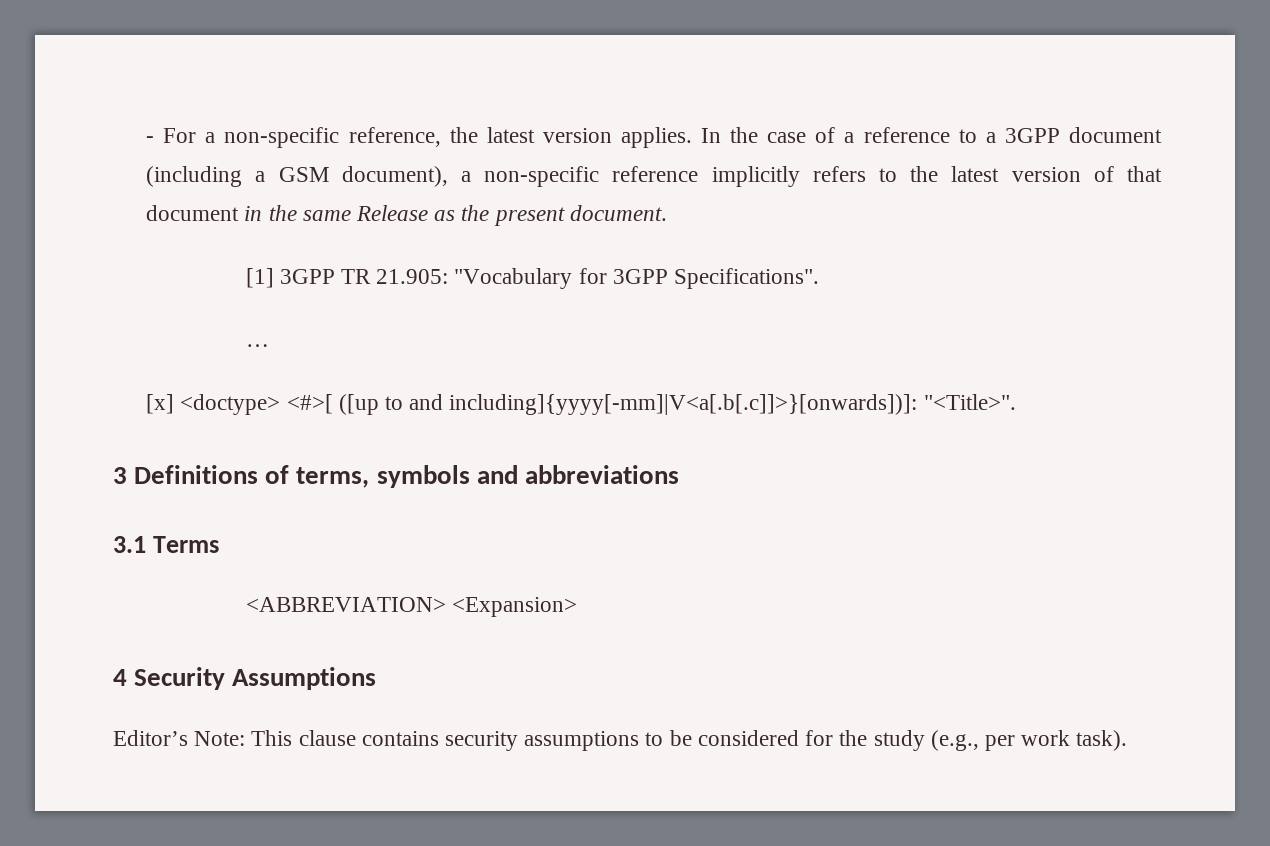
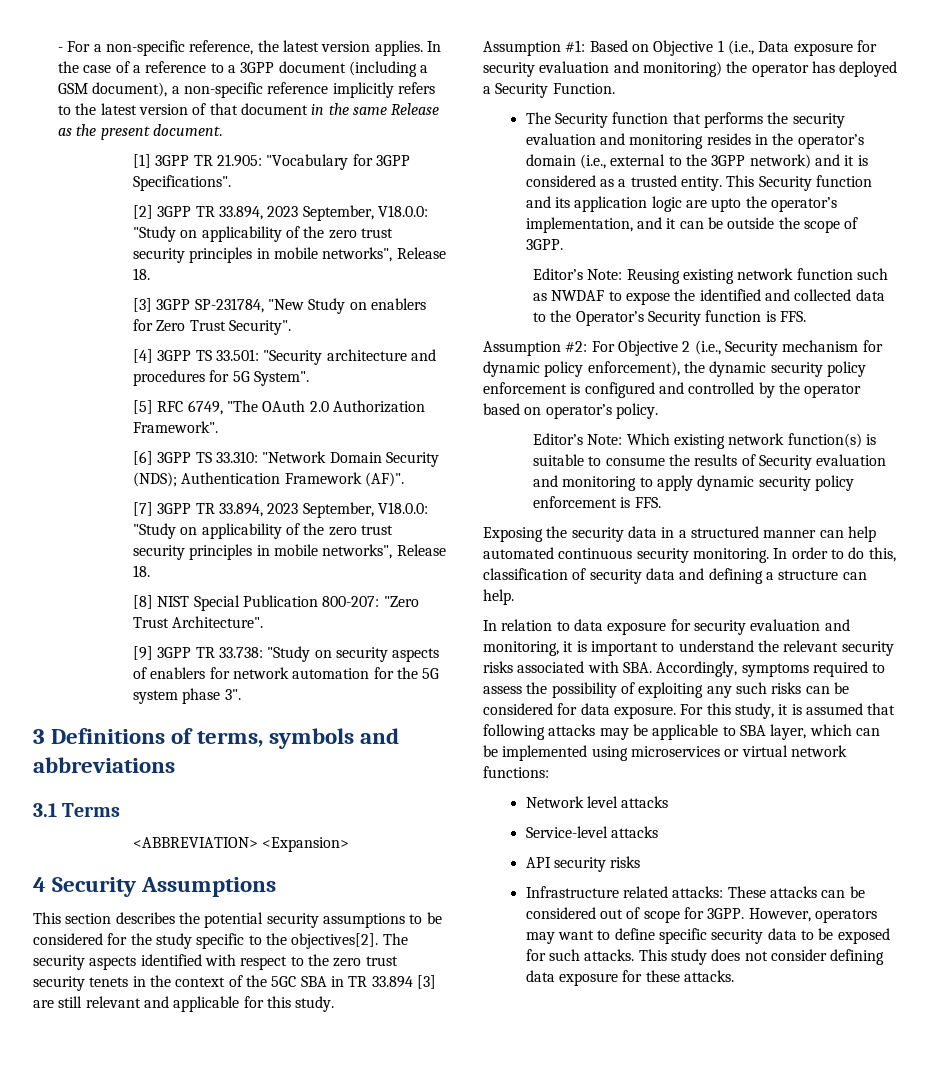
[245,344,269,347] [146,394,1016,415] … // [x] <doctype> <#>[ ([up to and including]{yyyy[-mm]|V<a[.b[.c]]>}[onwards])]: "<Title>". -> [133,205,428,221] [133,226,393,242] [133,247,446,263] [133,268,151,280] [133,298,426,314] [133,319,292,335] [133,349,436,365] [133,370,310,386] [133,400,425,415] [133,421,219,433] [133,451,439,467] [133,472,405,487] [133,502,428,518] [133,523,393,539] [133,544,446,560] [133,565,151,577] [133,595,419,611] [133,616,264,628] [133,646,440,662] [133,667,440,679] [133,688,241,704] [2] 3GPP TR 33.894, 2023 September, V18.0.0: "Study on applicability of the zero trust security principles in mobile networks", Release 18. // [3] 3GPP SP-231784, "New Study on enablers for Zero Trust Security". // [4] 3GPP TS 33.501: "Security architecture and procedures for 5G System". // [5] RFC 6749, "The OAuth 2.0 Authorization Framework". // [6] 3GPP TS 33.310: "Network Domain Security (NDS); Authentication Framework (AF)". // [7] 3GPP TR 33.894, 2023 September, V18.0.0: "Study on applicability of the zero trust security principles in mobile networks", Release 18. // [8] NIST Special Publication 800-207: "Zero Trust Architecture". // [9] 3GPP TR 33.738: "Study on security aspects of enablers for network automation for the 5G system phase 3".
[113,730,439,746] Editor’s Note: This clause contains -> [33,912,264,928] This section describes the potential
[930,730,1128,751] (e.g., per work task). -> [196,933,408,949] [33,954,398,970] [33,975,436,991] [33,996,335,1012] [483,40,877,56] [483,61,898,77] [483,83,615,98] [525,112,845,128] [525,133,864,149] [525,154,868,169] [525,175,872,191] [525,196,837,212] [525,217,859,233] [525,239,563,250] [533,268,888,284] [533,289,885,305] [533,310,806,326] [483,340,883,356] [483,361,866,377] [483,382,862,398] [483,403,658,419] [533,433,876,449] [533,454,887,470] [533,475,854,491] [533,496,661,508] [483,526,876,542] [483,547,896,563] [483,568,867,584] [483,589,514,605] [483,619,850,635] [483,640,894,656] [483,661,886,677] [483,682,849,698] [483,703,896,719] [483,724,880,740] [483,745,847,761] [483,766,549,778] [525,796,669,808] [525,826,658,838] [525,856,641,872] [525,886,865,898] [525,907,877,923] [525,928,890,944] [525,949,885,965] [525,970,734,986] specific to the objectives[2]. The security aspects identified with respect to the zero trust security tenets in the context of the 5GC SBA in TR 33.894 [3] are still relevant and applicable for this study. // Assumption #1: Based on Objective 1 (i.e., Data exposure for security evaluation and monitoring) the operator has deployed a Security Function. // The Security function that performs the security evaluation and monitoring resides in the operator’s domain (i.e., external to the 3GPP network) and it is considered as a trusted entity. This Security function and its application logic are upto the operator’s implementation, and it can be outside the scope of 3GPP. // Editor’s Note: Reusing existing network function such as NWDAF to expose the identified and collected data to the Operator’s Security function is FFS. // Assumption #2: For Objective 2 (i.e., Security mechanism for dynamic policy enforcement), the dynamic security policy enforcement is configured and controlled by the operator based on operator’s policy. // Editor’s Note: Which existing network function(s) is suitable to consume the results of Security evaluation and monitoring to apply dynamic security policy enforcement is FFS. // Exposing the security data in a structured manner can help automated continuous security monitoring. In order to do this, classification of security data and defining a structure can help. // In relation to data exposure for security evaluation and monitoring, it is important to understand the relevant security risks associated with SBA. Accordingly, symptoms required to assess the possibility of exploiting any such risks can be considered for data exposure. For this study, it is assumed that following attacks may be applicable to SBA layer, which can be implemented using microservices or virtual network functions: // Network level attacks // Service-level attacks // API security risks // Infrastructure related attacks: These attacks can be considered out of scope for 3GPP. However, operators may want to define specific security data to be exposed for such attacks. This study does not consider defining data exposure for these attacks.

